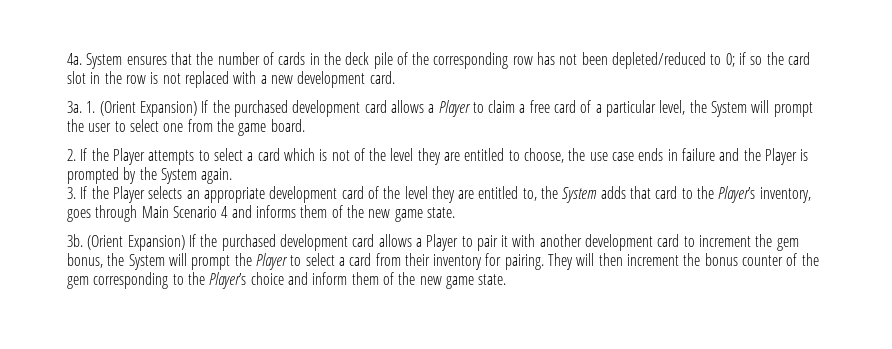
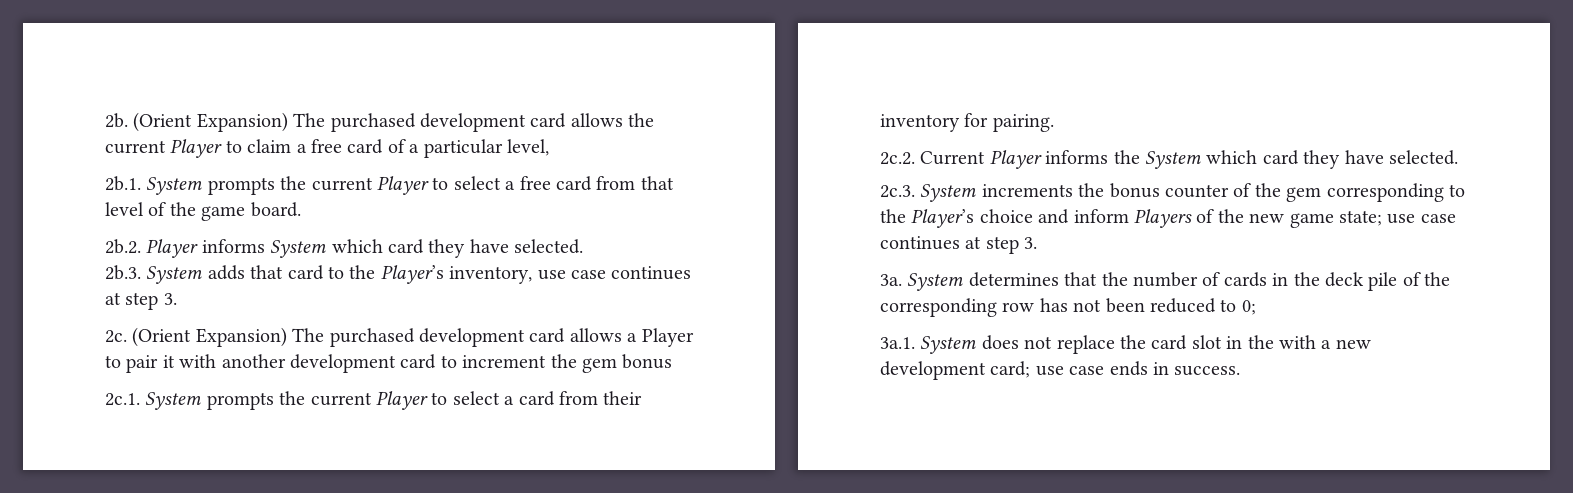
[67,52,811,69] [67,71,395,88] [67,100,435,117] 4a. System ensures that the number of cards in the deck pile of the corresponding row has not been depleted/reduced to 0; if so the card slot in the row is not replaced with a new development card. // 3a. 1. (Orient Expansion) If the purchased development card allows a -> [105,112,655,132] [105,140,166,154] 2b. (Orient Expansion) The purchased development card allows the current
[689,100,813,117] [67,119,305,136] [67,148,809,165] [67,167,233,184] [67,186,559,203] the System will prompt the user to select one from the game board. // 2. If the Player attempts to select a card which is not of the level they are entitled to choose, the use case ends in failure and the Player is prompted by the System again. // 3. If the Player selects an appropriate development card of the level they are entitled to, the -> [105,176,674,195] [105,202,301,221] [105,239,584,258] [105,265,141,280] // 2b.1. System prompts the current Player to select a free card from that level of the game board. // 2b.2. Player informs System which card they have selected. // 2b.3.
[67,205,455,222] [67,234,218,251] goes through Main Scenario 4 and informs them of the new game state. // 3b. (Orient Expansion) If the -> [537,266,692,280] [105,292,177,310] [105,327,325,347] use case continues at step 3. // 2c. (Orient Expansion) The
[67,253,252,270] bonus, the System will prompt the -> [622,354,673,369] [105,391,372,410] bonus // 2c.1. System prompts the current
[548,253,680,270] They will then increment -> [880,150,1458,169] [880,184,1073,202] // 2c.2. Current Player informs the System which card they have selected. // 2c.3. System increments
[351,272,507,289] them of the new game state. -> [1134,209,1456,228] [880,236,1038,254] [880,272,1451,291] [880,298,1256,317] [880,335,1371,354] [880,361,1241,380] Players of the new game state; use case continues at step 3. // 3a. System determines that the number of cards in the deck pile of the corresponding row has not been reduced to 0; // 3a.1. System does not replace the card slot in the with a new development card; use case ends in success.

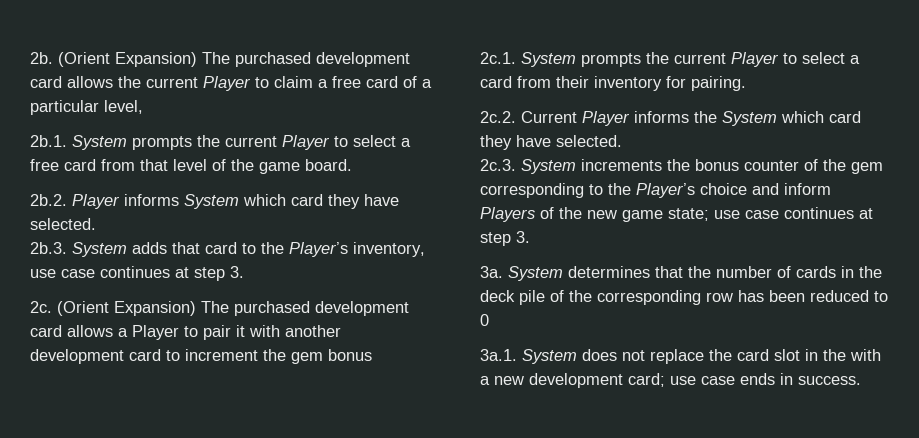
[1073,299,1102,312] not -> (764, 296) none
[1241,300,1256,315] 0; -> [480,314,489,326] 0

